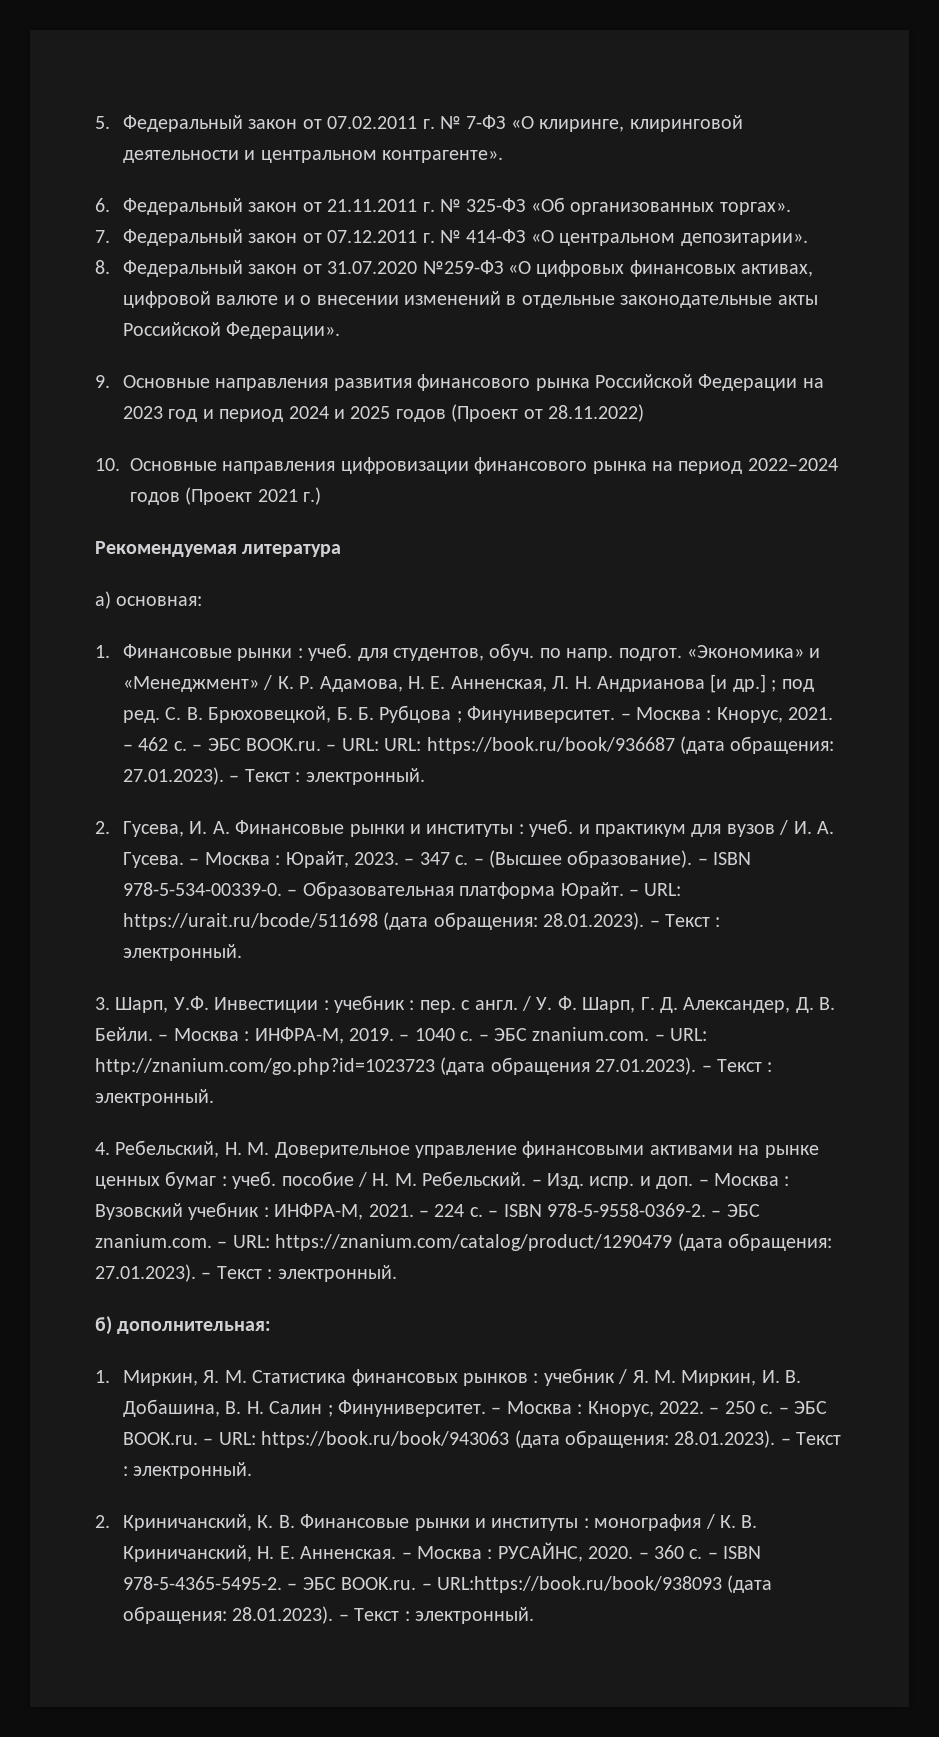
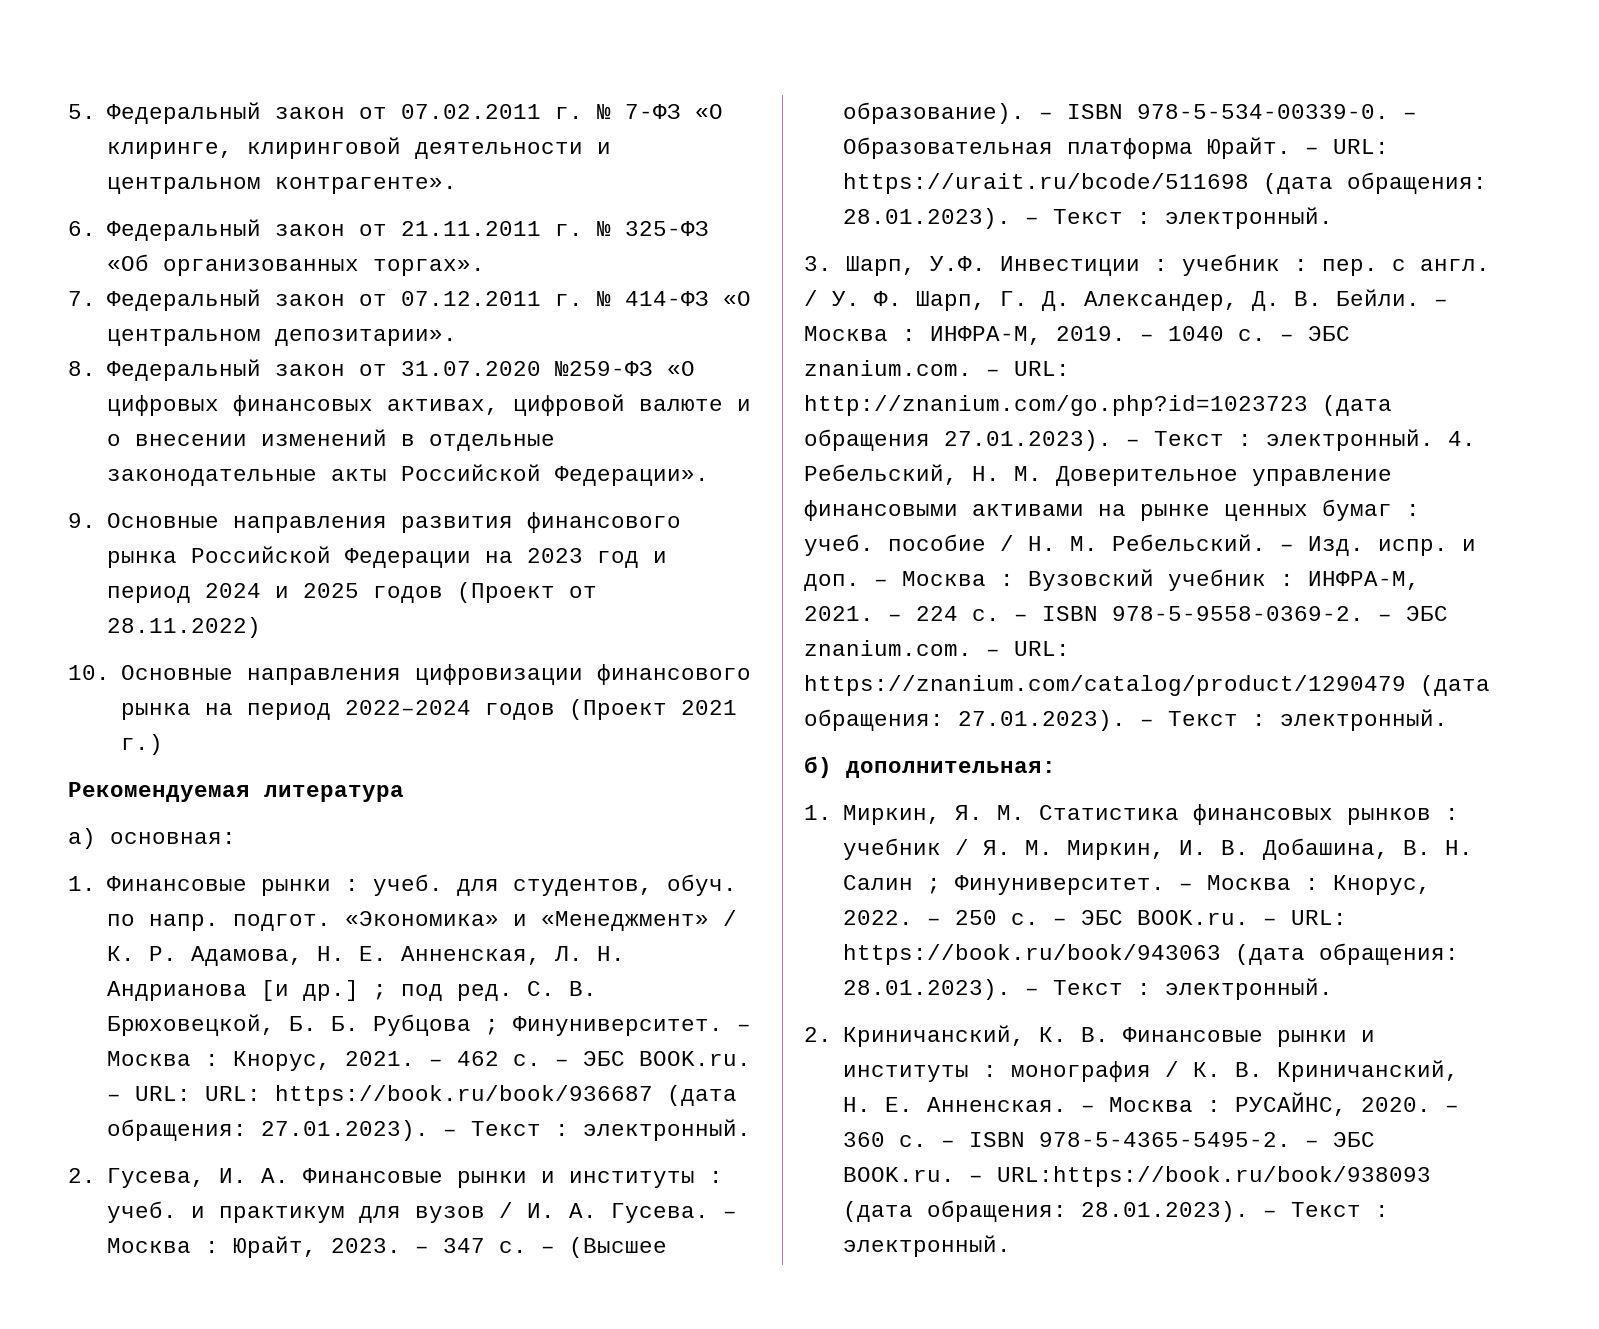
(214, 1097) // -> (1434, 440) none

